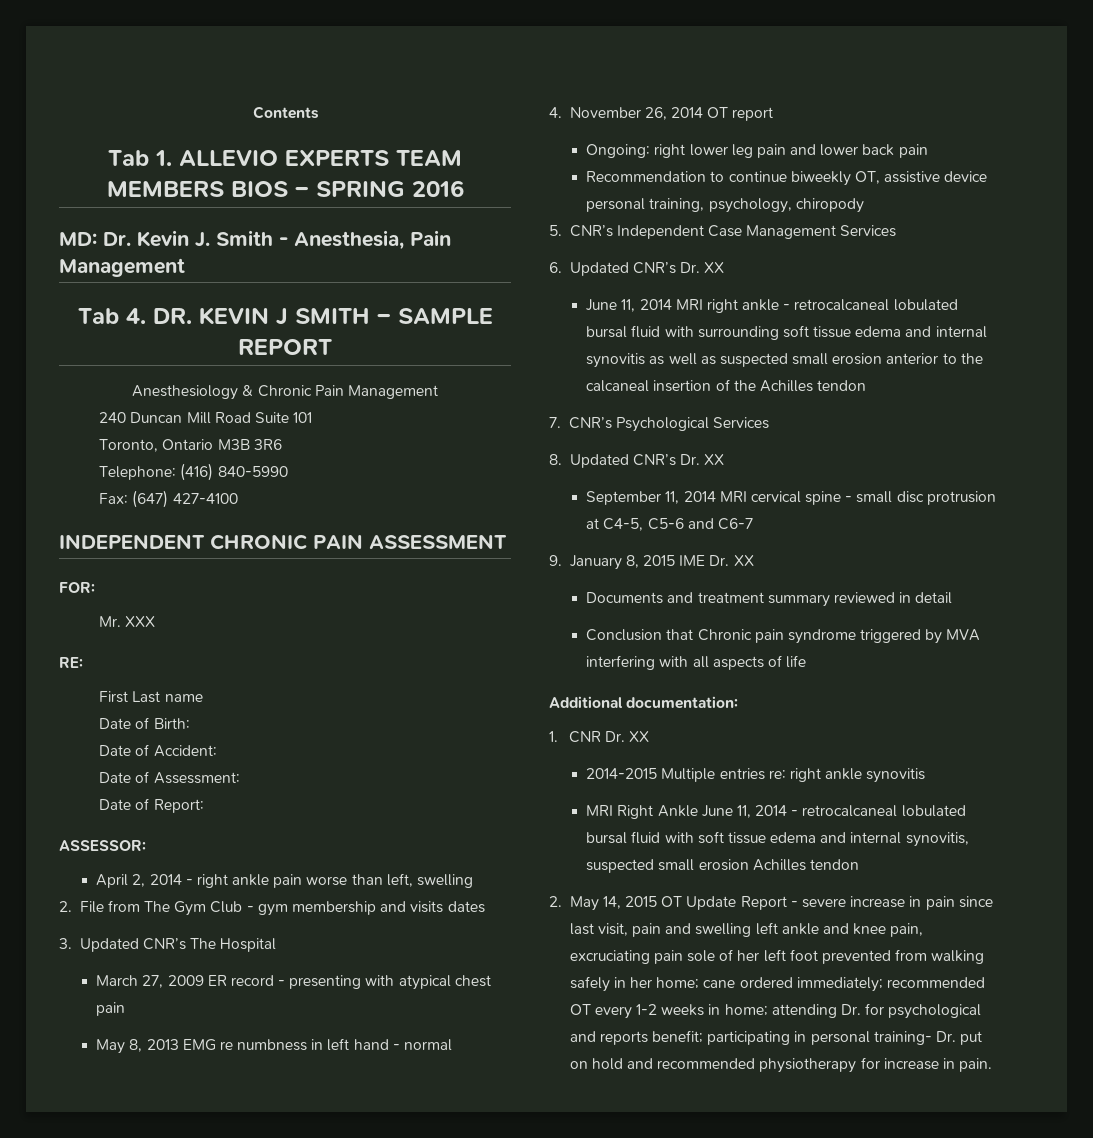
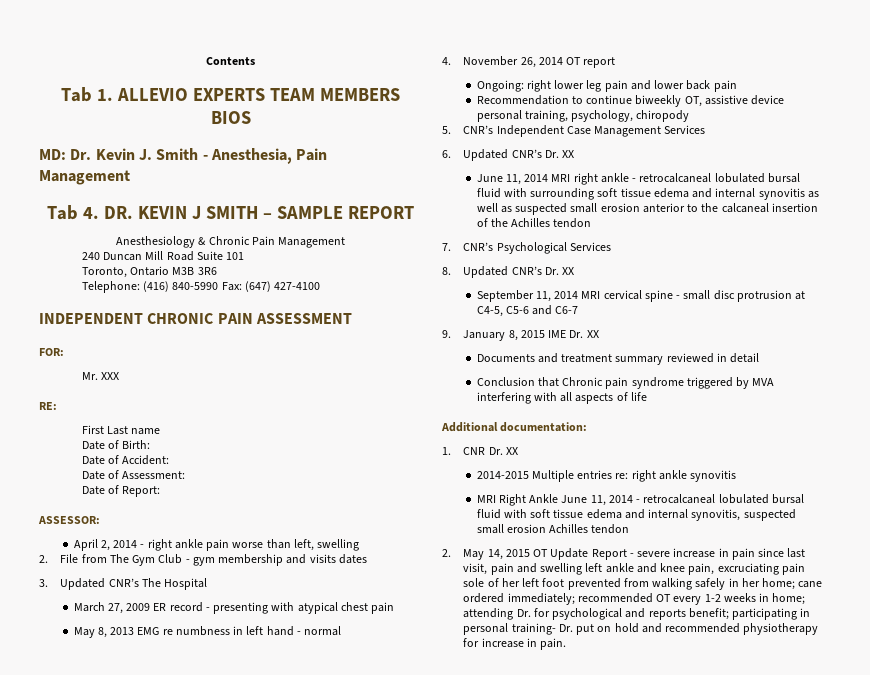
[294,180,464,197] – SPRING 2016 -> (251, 117) none
(288, 471) // -> (219, 286) none

